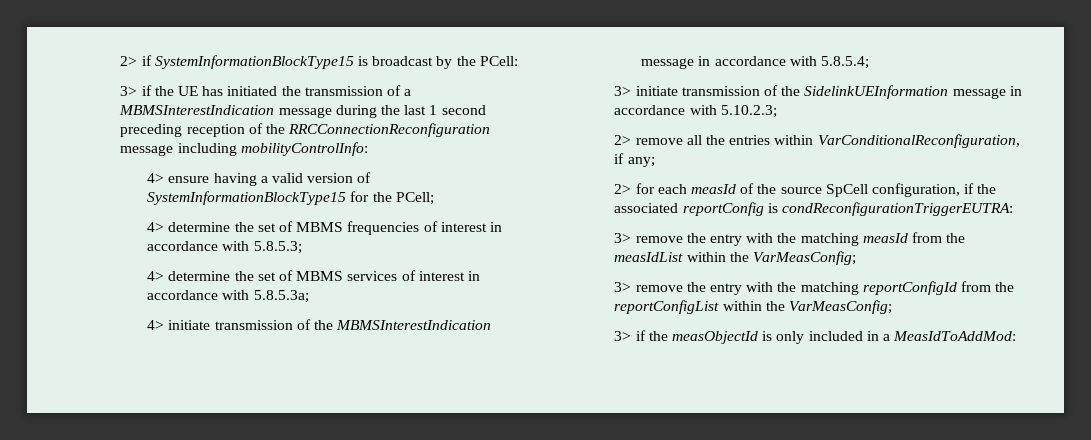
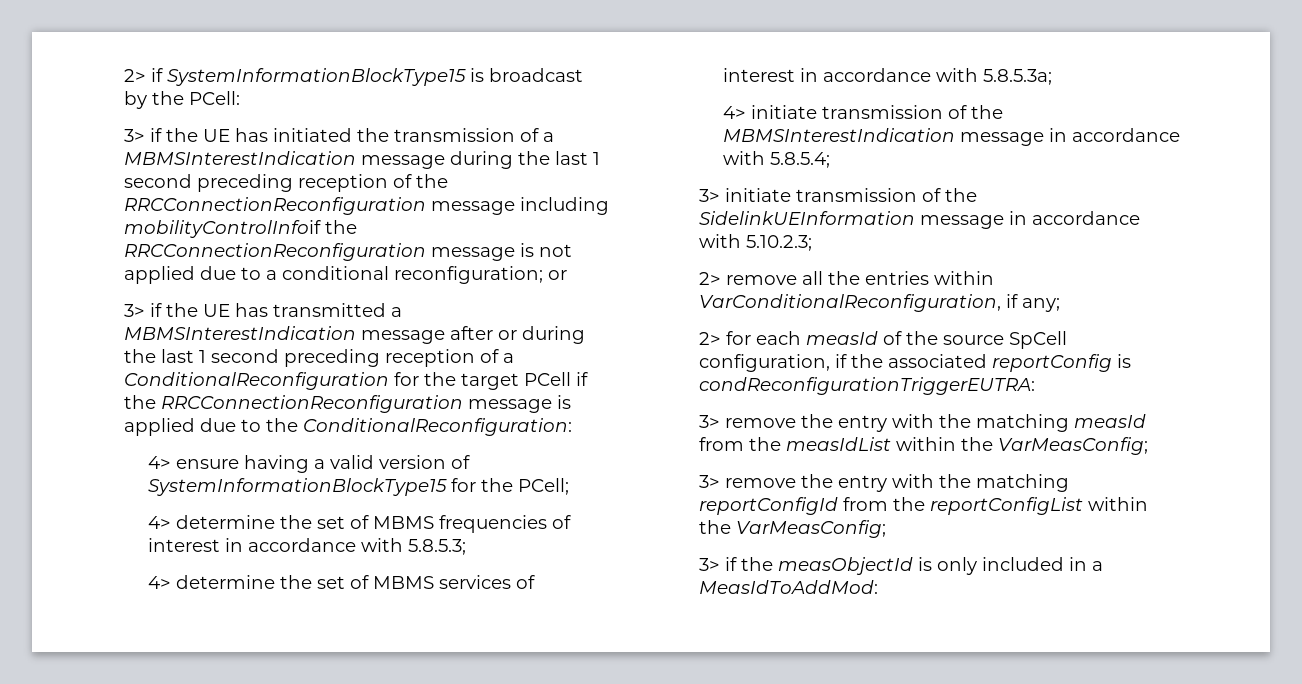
[240,142,368,156] mobilityControlInfo: -> [123,220,357,238] [123,243,572,261] [123,266,567,284] [123,303,402,317] [123,326,585,344] [123,349,514,367] [123,372,588,390] [123,395,571,413] [123,418,572,436] mobilityControlInfoif the RRCConnectionReconfiguration message is not applied due to a conditional reconfiguration; or // 3> if the UE has transmitted a MBMSInterestIndication message after or during the last 1 second preceding reception of a ConditionalReconfiguration for the target PCell if the RRCConnectionReconfiguration message is applied due to the ConditionalReconfiguration:

